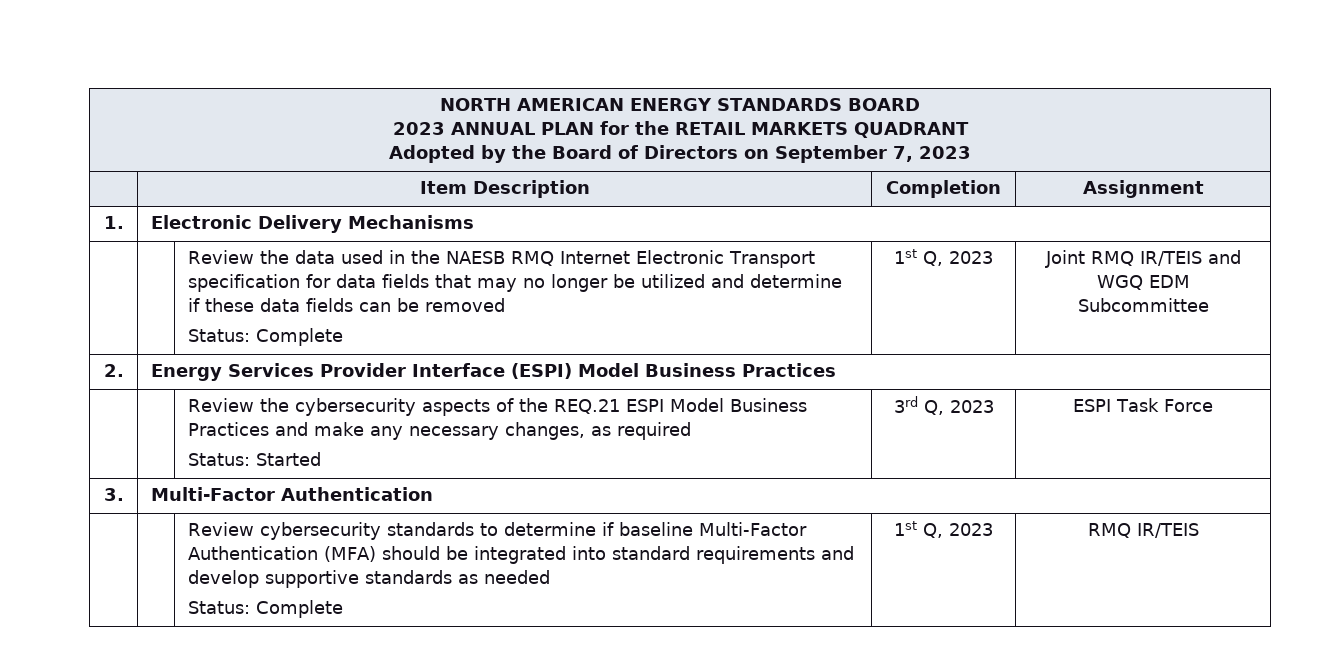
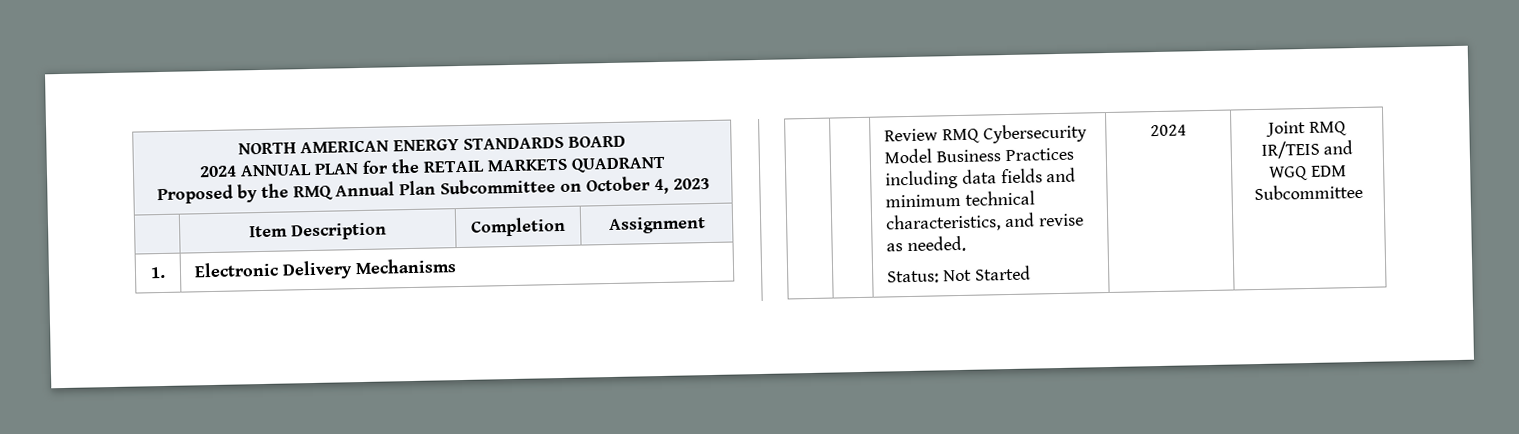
[392,122,445,135] 2023 -> [199,165,238,178] 2024
[389,145,476,163] Adopted -> [156,184,234,205] Proposed
[552,145,913,163] Board of Directors on September 7, -> [292,176,669,201] RMQ Annual Plan Subcommittee on October 4,
[259,250,815,268] [187,274,842,292] [187,298,505,312] [187,328,343,346] [894,249,993,266] the data used in the NAESB RMQ Internet Electronic Transport specification for data fields that may no longer be utilized and determine if these data fields can be removed // Status: Complete | 1st Q, 2023 -> [941,123,1087,144] [884,147,1074,164] [885,167,1077,190] [885,190,1035,208] [885,212,1084,233] [886,235,966,253] [887,265,1031,284] [1150,124,1187,137] RMQ Cybersecurity Model Business Practices including data fields and minimum technical characteristics, and revise as needed. // Status: Not Started | 2024
[103,364,124,377] [150,363,836,381] [187,398,807,416] [187,422,691,440] [187,452,321,466] [893,396,994,415] [1073,398,1213,412] [103,488,124,501] [150,487,433,501] [187,522,807,540] [187,546,854,564] [187,570,550,588] [187,600,343,618] [894,521,993,538] [1087,523,1199,538] // 2. | Energy Services Provider Interface (ESPI) Model Business Practices // | | Review the cybersecurity aspects of the REQ.21 ESPI Model Business Practices and make any necessary changes, as required // Status: Started | 3rd Q, 2023 | ESPI Task Force // 3. | Multi-Factor Authentication // | | Review cybersecurity standards to determine if baseline Multi-Factor Authentication (MFA) should be integrated into standard requirements and develop supportive standards as needed // Status: Complete | 1st Q, 2023 | RMQ IR/TEIS -> (1363, 192) none

